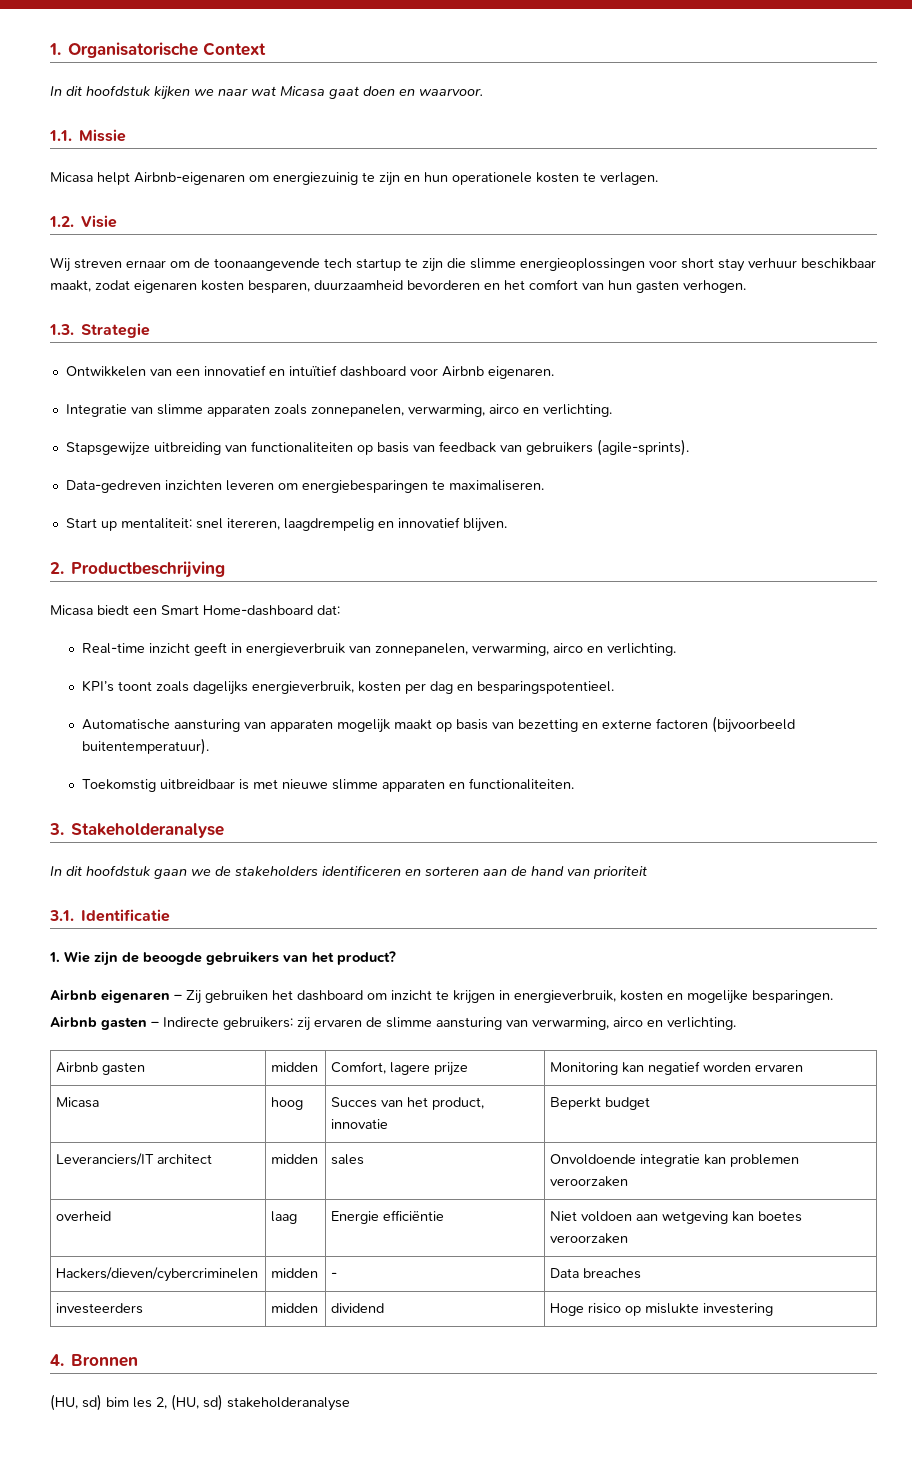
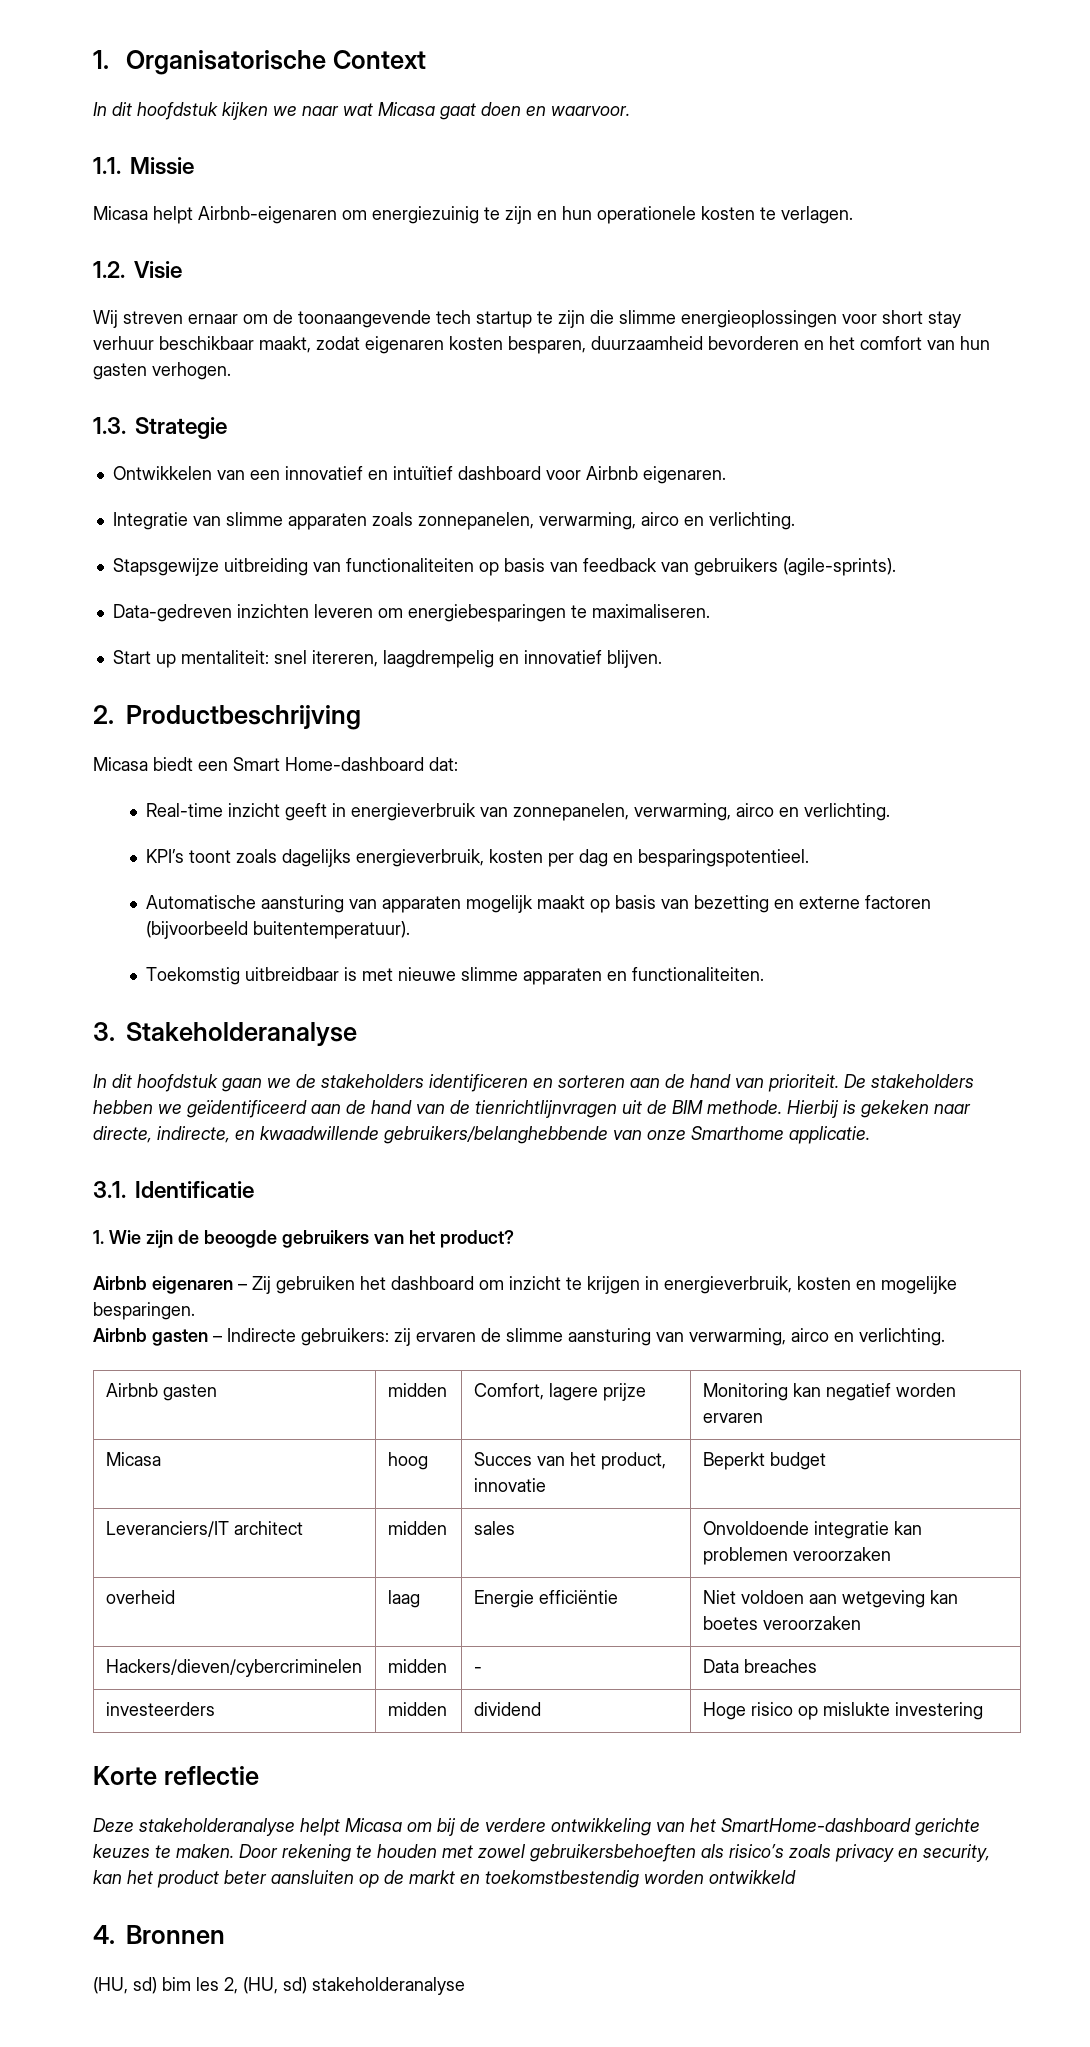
[593,866,647,879] prioriteit -> [768,1074,974,1092] [93,1100,971,1118] [93,1126,870,1144] prioriteit. De stakeholders hebben we geïdentificeerd aan de hand van de tienrichtlijnvragen uit de BIM methode. Hierbij is gekeken naar directe, indirecte, en kwaadwillende gebruikers/belanghebbende van onze Smarthome applicatie.
(774, 1309) none -> [93,1766,259,1785] [93,1818,980,1836] [93,1844,990,1862] [93,1870,796,1888] // Korte reflectie // Deze stakeholderanalyse helpt Micasa om bij de verdere ontwikkeling van het SmartHome-dashboard gerichte keuzes te maken. Door rekening te houden met zowel gebruikersbehoeften als risico’s zoals privacy en security, kan het product beter aansluiten op de markt en toekomstbestendig worden ontwikkeld

